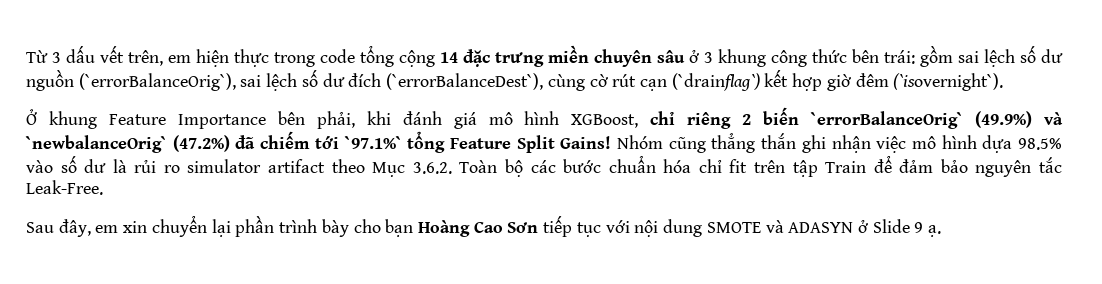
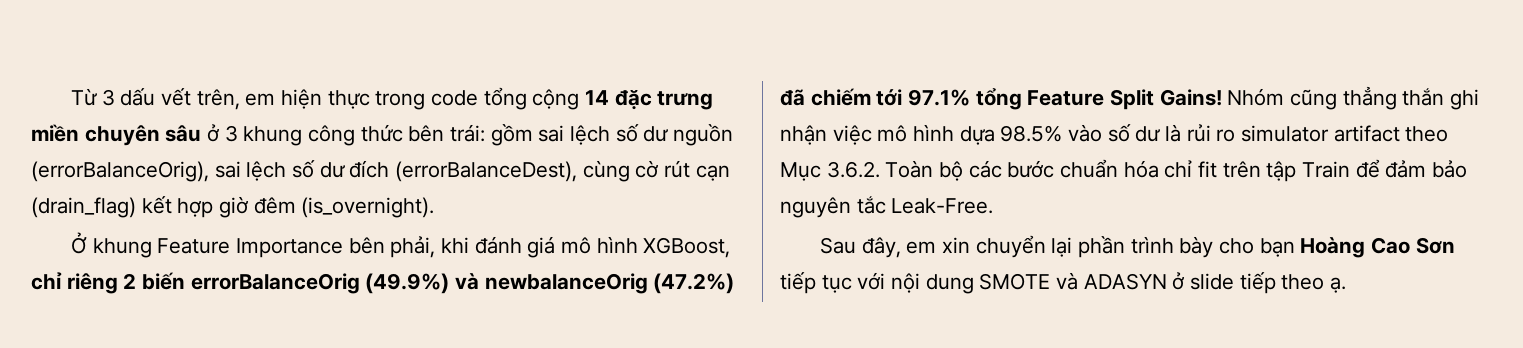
[78,73,236,91] (`errorBalanceOrig`), -> [31,161,209,182] (errorBalanceOrig),
[386,73,544,90] (`errorBalanceDest`), -> [395,161,578,182] (errorBalanceDest),
[671,73,760,91] (`drainflag`) -> [31,197,136,218] (drain_flag)
[893,73,1004,91] (`isovernight`). -> [301,197,435,218] (is_overnight).
[810,111,964,129] `errorBalanceOrig` -> [190,273,360,294] errorBalanceOrig
[25,135,167,153] `newbalanceOrig` -> [484,273,648,294] newbalanceOrig
[343,136,402,149] `97.1%` -> [908,89,971,106] 97.1%
[872,219,924,233] Slide 9 -> [1190,272,1325,294] slide tiếp theo

